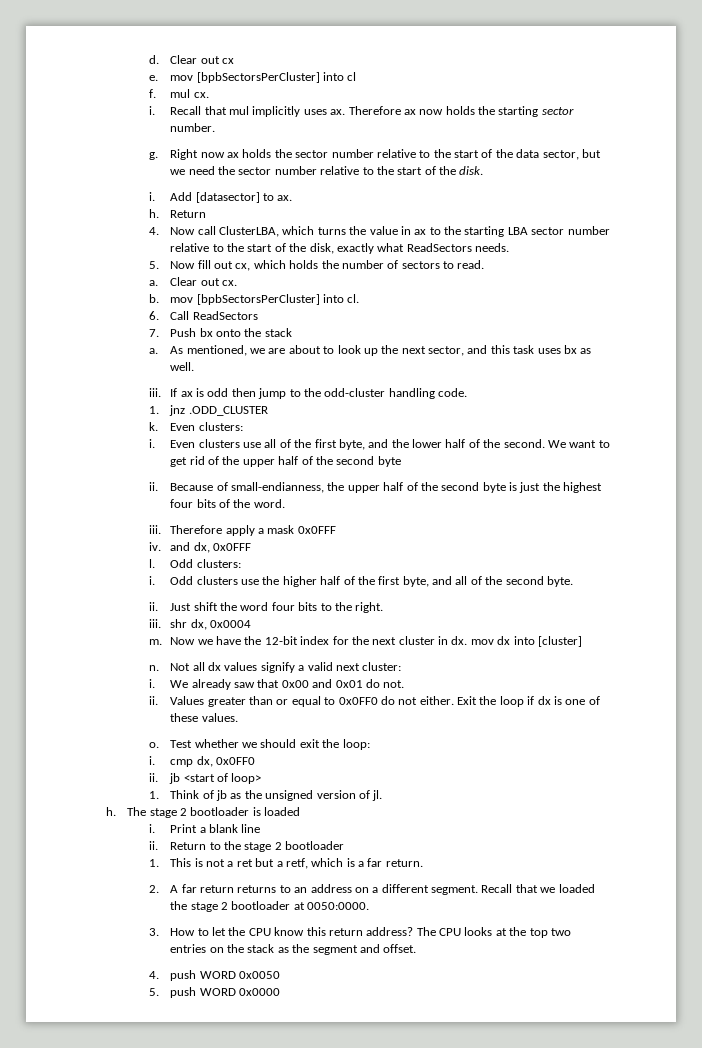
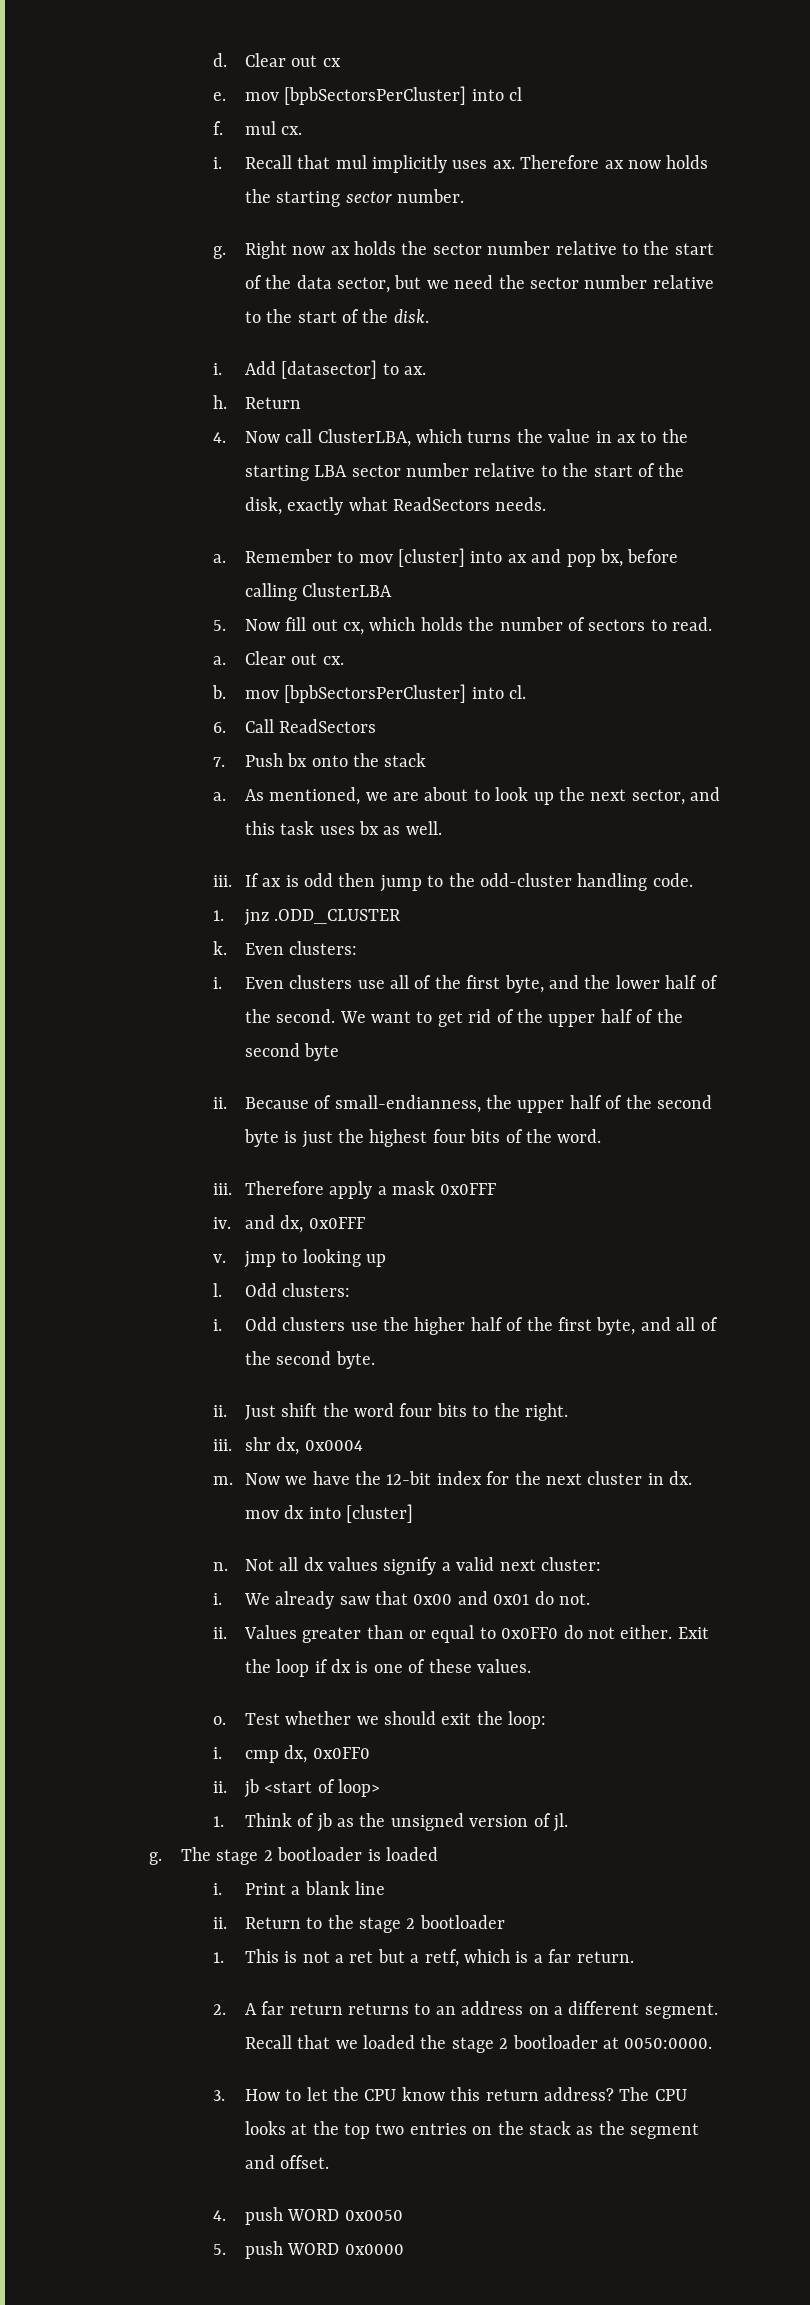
(510, 247) none -> [212,548,679,567] [244,583,393,601] // a. Remember to mov [cluster] into ax and pop bx, before calling ClusterLBA
(252, 547) none -> [212,1249,387,1268] // v. jmp to looking up
[105,807,116,816] h. -> [148,1852,162,1865] g.

